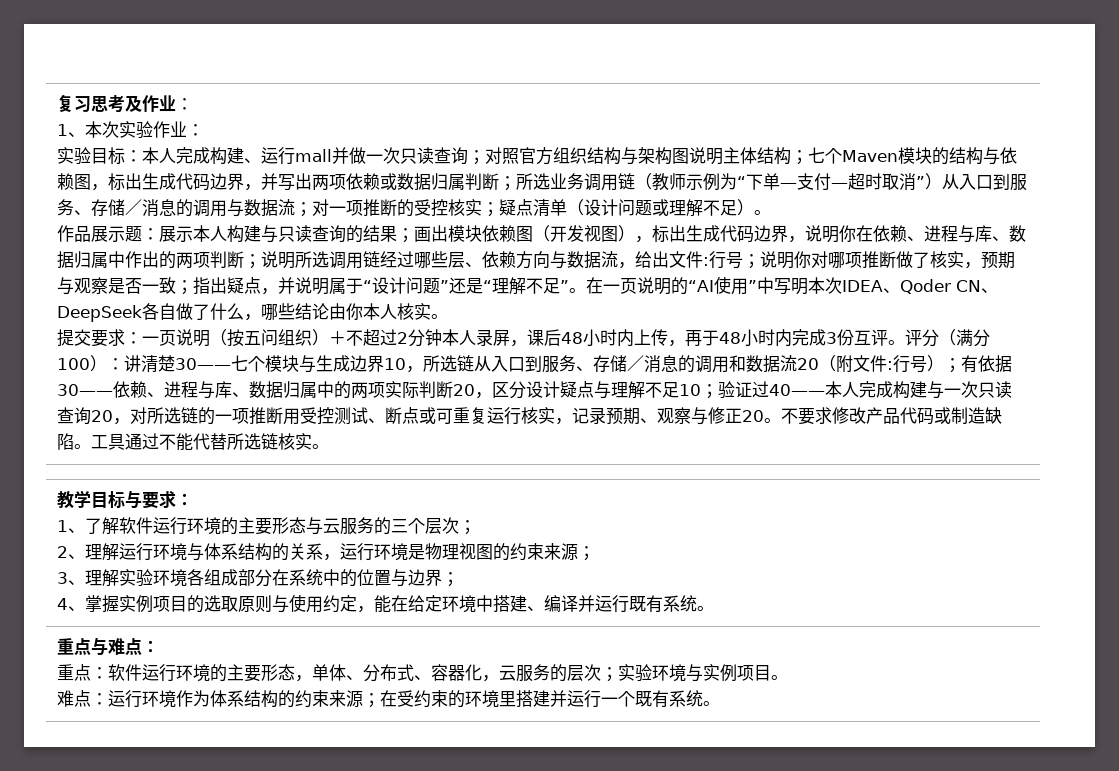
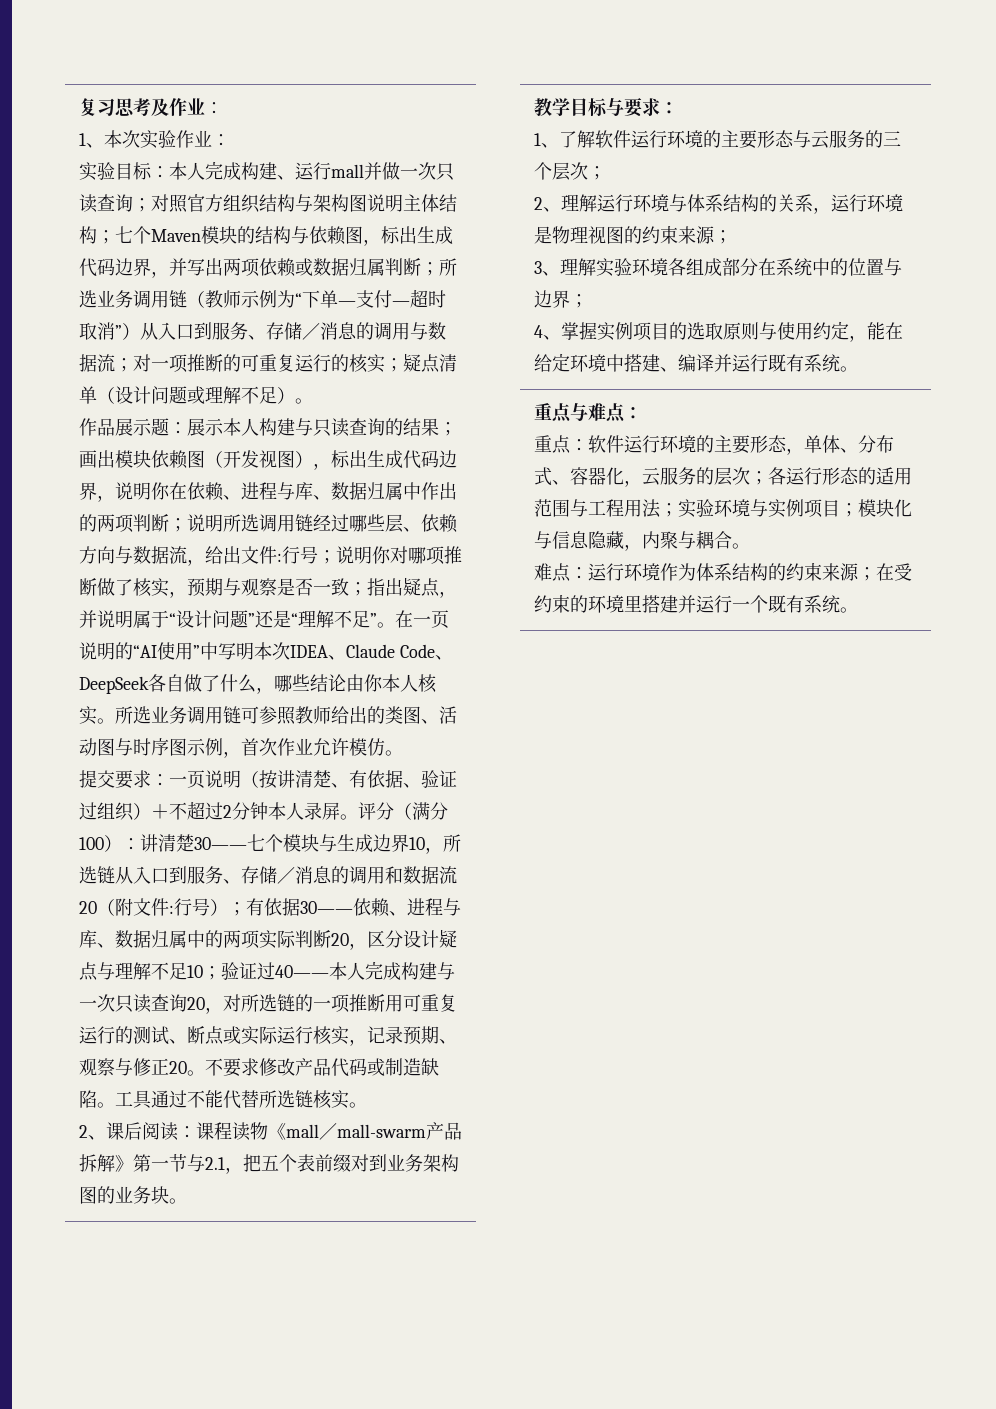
[414,199,449,217] 受控 -> [240,354,349,372] 可重复运行的
[900,279,982,294] Qoder CN -> [345,644,435,658] Claude Code
(449, 316) none -> [114,706,457,725] [78,738,403,758] 所选业务调用链可参照教师给出的类图、活动图与时序图示例，首次作业允许模仿。
[244,329,279,346] 五问 -> [276,770,457,788] [78,802,97,820] 讲清楚、有依据、验证过
[510,329,889,347] ，课后48小时内上传，再于48小时内完成3份互评 -> (340, 811) none
[300,407,335,425] 受控 -> [402,994,457,1012] [78,1026,133,1044] 可重复运行的
[436,407,488,424] 可重复 -> [240,1026,278,1045] 实际
(330, 446) none -> [78,1122,462,1141] [78,1154,459,1174] [78,1186,187,1204] // 2、课后阅读：课程读物《mall／mall-swarm产品拆解》第一节与2.1，把五个表前缀对到业务架构图的业务块。
(619, 674) none -> [767,467,912,485] [533,499,678,518] 各运行形态的适用范围与工程用法；
(772, 673) none -> [839,499,912,517] [533,530,732,551] ；模块化与信息隐藏，内聚与耦合

